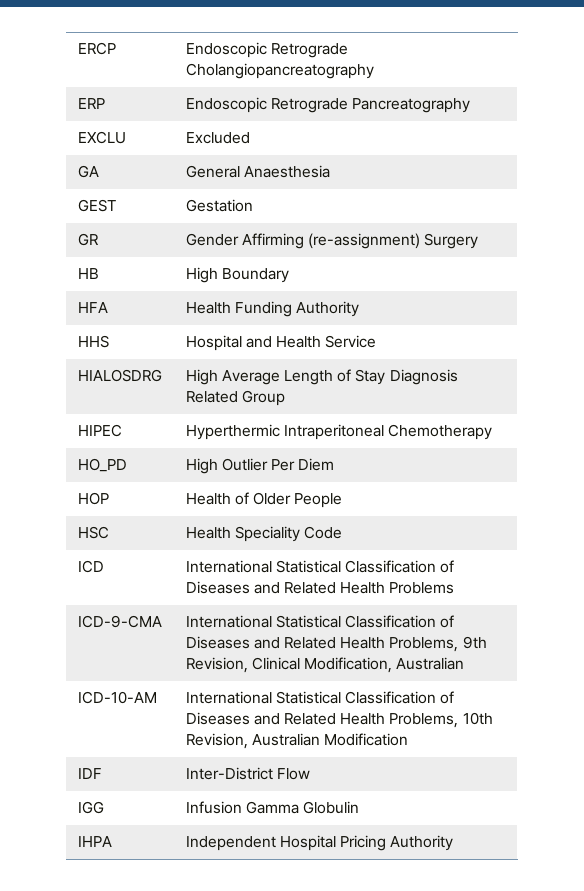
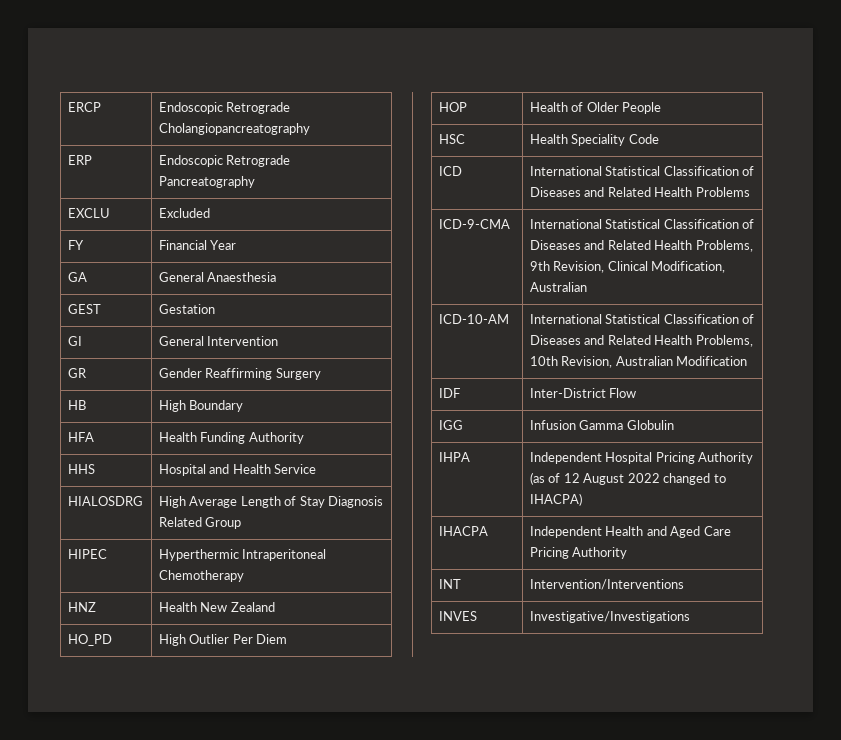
(250, 138) none -> [67,240,84,250] [158,240,237,250] // FY | Financial Year
(253, 205) none -> [67,336,82,346] [158,336,279,346] // GI | General Intervention
[241,233,421,249] Affirming (re-assignment) -> [205,368,273,380] Reaffirming
(493, 432) none -> [67,602,96,612] [158,602,275,612] // HNZ | Health New Zealand
(454, 843) none -> [529,472,726,485] [529,493,582,506] [438,526,488,536] [529,526,731,538] [529,547,628,559] [438,579,461,589] [529,579,684,590] [438,611,477,621] [529,611,690,623] (as of 12 August 2022 changed to IHACPA) // IHACPA | Independent Health and Aged Care Pricing Authority // INT | Intervention/Interventions // INVES | Investigative/Investigations

